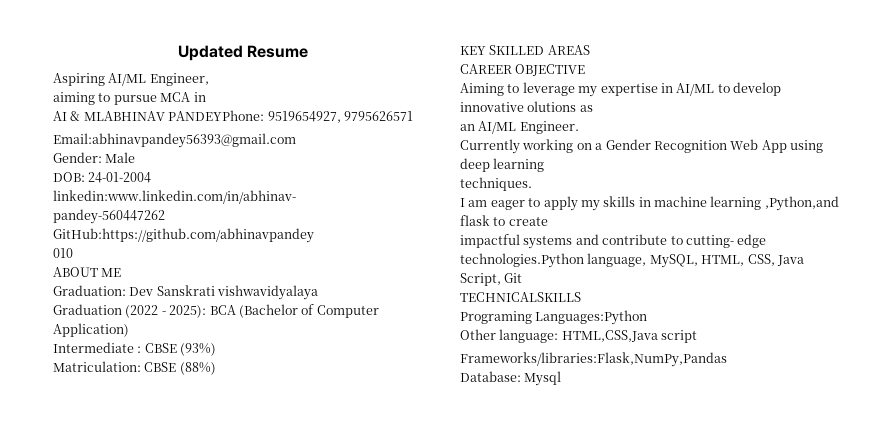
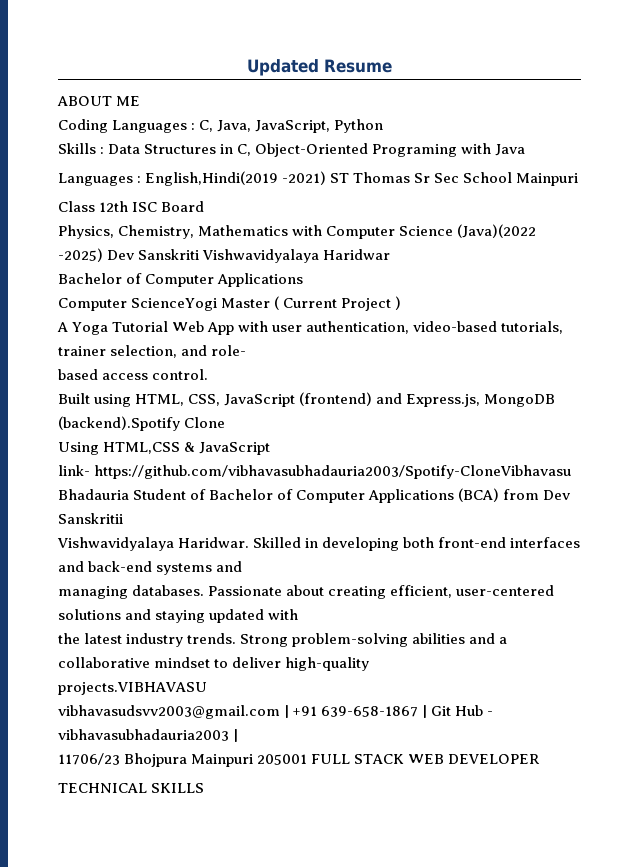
[53,73,209,86] [53,92,206,105] [53,110,413,123] [53,133,296,148] [53,152,136,163] [53,172,152,183] [53,190,296,204] [53,209,165,224] [53,228,314,243] [53,248,73,258] [53,267,122,277] [53,285,319,300] [53,304,379,318] [53,323,129,337] [53,342,217,356] [53,361,216,375] [460,45,590,55] [460,64,586,76] [460,82,781,97] [460,101,593,112] [460,121,579,134] [460,139,823,154] [460,158,545,172] [460,177,532,191] [460,196,839,211] [460,215,548,226] [460,234,767,249] [460,253,804,268] [460,273,523,286] [460,292,581,302] [460,310,648,325] [460,329,698,343] [460,352,727,367] [460,371,562,386] Aspiring AI/ML Engineer, // aiming to pursue MCA in // AI & MLABHINAV PANDEYPhone: 9519654927, 9795626571 // Email:abhinavpandey56393@gmail.com // Gender: Male // DOB: 24-01-2004 // linkedin:www.linkedin.com/in/abhinav- // pandey-560447262 // GitHub:https://github.com/abhinavpandey // 010 // ABOUT ME // Graduation: Dev Sanskrati vishwavidyalaya // Graduation (2022 - 2025): BCA (Bachelor of Computer Application) // Intermediate : CBSE (93%) // Matriculation: CBSE (88%) // KEY SKILLED AREAS // CAREER OBJECTIVE // Aiming to leverage my expertise in AI/ML to develop innovative olutions as // an AI/ML Engineer. // Currently working on a Gender Recognition Web App using deep learning // techniques. // I am eager to apply my skills in machine learning ,Python,and flask to create // impactful systems and contribute to cutting- edge technologies.Python language, MySQL, HTML, CSS, Java Script, Git // TECHNICALSKILLS // Programing Languages:Python // Other language: HTML,CSS,Java script // Frameworks/libraries:Flask,NumPy,Pandas // Database: Mysql -> [57,96,141,106] [58,119,384,133] [58,143,526,157] [58,171,579,186] [58,201,205,212] [58,224,537,239] [58,248,391,263] [58,273,304,287] [58,296,402,311] [57,321,564,335] [58,345,247,358] [58,369,209,380] [58,392,556,407] [58,416,226,431] [58,442,271,455] [58,465,572,479] [58,488,572,503] [58,513,123,524] [57,537,581,551] [58,561,243,575] [58,585,555,599] [58,609,299,623] [58,633,508,647] [58,657,370,671] [58,682,207,695] [58,705,494,719] [58,729,239,742] [58,753,541,767] [58,783,205,793] ABOUT ME // Coding Languages : C, Java, JavaScript, Python // Skills : Data Structures in C, Object-Oriented Programing with Java // Languages : English,Hindi(2019 -2021) ST Thomas Sr Sec School Mainpuri // Class 12th ISC Board // Physics, Chemistry, Mathematics with Computer Science (Java)(2022 -2025) Dev Sanskriti Vishwavidyalaya Haridwar // Bachelor of Computer Applications // Computer ScienceYogi Master ( Current Project ) // A Yoga Tutorial Web App with user authentication, video-based tutorials, trainer selection, and role- // based access control. // Built using HTML, CSS, JavaScript (frontend) and Express.js, MongoDB (backend).Spotify Clone // Using HTML,CSS & JavaScript // link- https://github.com/vibhavasubhadauria2003/Spotify-CloneVibhavasu Bhadauria Student of Bachelor of Computer Applications (BCA) from Dev Sanskritii // Vishwavidyalaya Haridwar. Skilled in developing both front-end interfaces and back-end systems and // managing databases. Passionate about creating efficient, user-centered solutions and staying updated with // the latest industry trends. Strong problem-solving abilities and a collaborative mindset to deliver high-quality // projects.VIBHAVASU // vibhavasudsvv2003@gmail.com | +91 639-658-1867 | Git Hub - vibhavasubhadauria2003 | // 11706/23 Bhojpura Mainpuri 205001 FULL STACK WEB DEVELOPER // TECHNICAL SKILLS

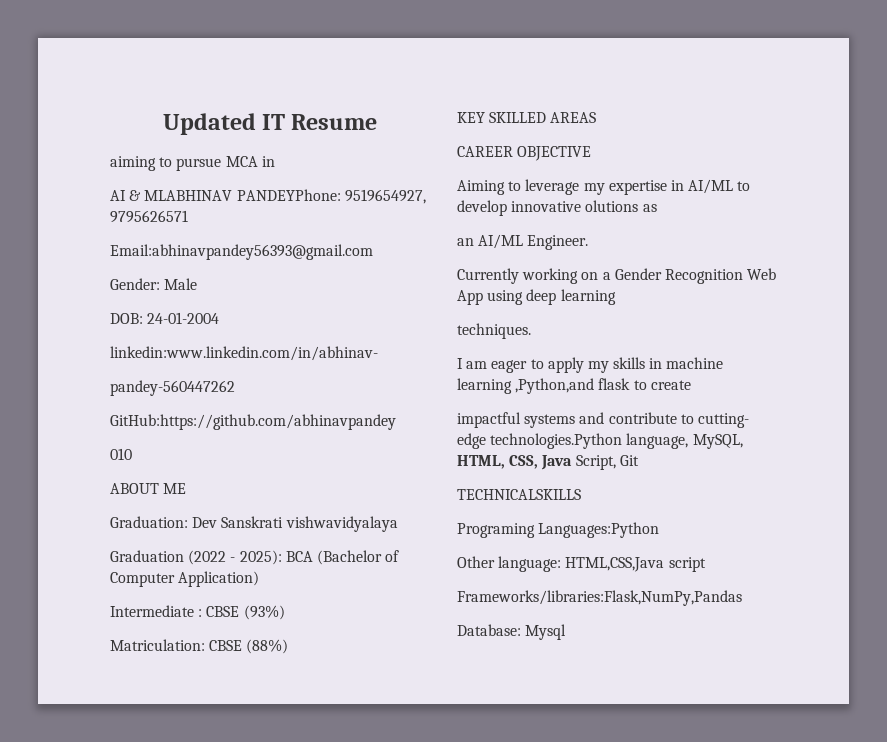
(319, 67) none -> [262,114,285,130] IT
[57,96,141,106] [58,119,384,133] [58,143,526,157] [58,171,579,186] [58,201,205,212] [58,224,537,239] [58,248,391,263] [58,273,304,287] [58,296,402,311] [57,321,564,335] [58,345,247,358] [58,369,209,380] [58,392,556,407] [58,416,226,431] [58,442,271,455] [58,465,572,479] [58,488,572,503] [58,513,123,524] [57,537,581,551] [58,561,243,575] [58,585,555,599] [58,609,299,623] [58,633,508,647] [58,657,370,671] [58,682,207,695] [58,705,494,719] [58,729,239,742] [58,753,541,767] [58,783,205,793] ABOUT ME // Coding Languages : C, Java, JavaScript, Python // Skills : Data Structures in C, Object-Oriented Programing with Java // Languages : English,Hindi(2019 -2021) ST Thomas Sr Sec School Mainpuri // Class 12th ISC Board // Physics, Chemistry, Mathematics with Computer Science (Java)(2022 -2025) Dev Sanskriti Vishwavidyalaya Haridwar // Bachelor of Computer Applications // Computer ScienceYogi Master ( Current Project ) // A Yoga Tutorial Web App with user authentication, video-based tutorials, trainer selection, and role- // based access control. // Built using HTML, CSS, JavaScript (frontend) and Express.js, MongoDB (backend).Spotify Clone // Using HTML,CSS & JavaScript // link- https://github.com/vibhavasubhadauria2003/Spotify-CloneVibhavasu Bhadauria Student of Bachelor of Computer Applications (BCA) from Dev Sanskritii // Vishwavidyalaya Haridwar. Skilled in developing both front-end interfaces and back-end systems and // managing databases. Passionate about creating efficient, user-centered solutions and staying updated with // the latest industry trends. Strong problem-solving abilities and a collaborative mindset to deliver high-quality // projects.VIBHAVASU // vibhavasudsvv2003@gmail.com | +91 639-658-1867 | Git Hub - vibhavasubhadauria2003 | // 11706/23 Bhojpura Mainpuri 205001 FULL STACK WEB DEVELOPER // TECHNICAL SKILLS -> [110,156,275,171] [110,189,426,204] [110,210,188,223] [110,244,373,260] [110,278,198,290] [110,312,220,324] [110,346,378,361] [110,380,235,396] [110,414,396,430] [110,448,132,460] [110,483,187,494] [110,516,398,532] [110,550,400,565] [110,571,260,587] [110,605,285,620] [110,639,289,654] [457,112,597,123] [457,146,592,161] [457,179,751,195] [457,200,657,216] [457,234,589,250] [457,268,777,284] [457,289,616,305] [457,323,531,339] [457,357,724,373] [457,378,691,394] [457,412,749,428] [457,433,743,449] [457,455,639,470] [457,489,581,500] [457,522,660,538] [457,556,706,572] [457,590,742,606] [457,624,567,640] aiming to pursue MCA in // AI & MLABHINAV PANDEYPhone: 9519654927, 9795626571 // Email:abhinavpandey56393@gmail.com // Gender: Male // DOB: 24-01-2004 // linkedin:www.linkedin.com/in/abhinav- // pandey-560447262 // GitHub:https://github.com/abhinavpandey // 010 // ABOUT ME // Graduation: Dev Sanskrati vishwavidyalaya // Graduation (2022 - 2025): BCA (Bachelor of Computer Application) // Intermediate : CBSE (93%) // Matriculation: CBSE (88%) // KEY SKILLED AREAS // CAREER OBJECTIVE // Aiming to leverage my expertise in AI/ML to develop innovative olutions as // an AI/ML Engineer. // Currently working on a Gender Recognition Web App using deep learning // techniques. // I am eager to apply my skills in machine learning ,Python,and flask to create // impactful systems and contribute to cutting- edge technologies.Python language, MySQL, HTML, CSS, Java Script, Git // TECHNICALSKILLS // Programing Languages:Python // Other language: HTML,CSS,Java script // Frameworks/libraries:Flask,NumPy,Pandas // Database: Mysql

